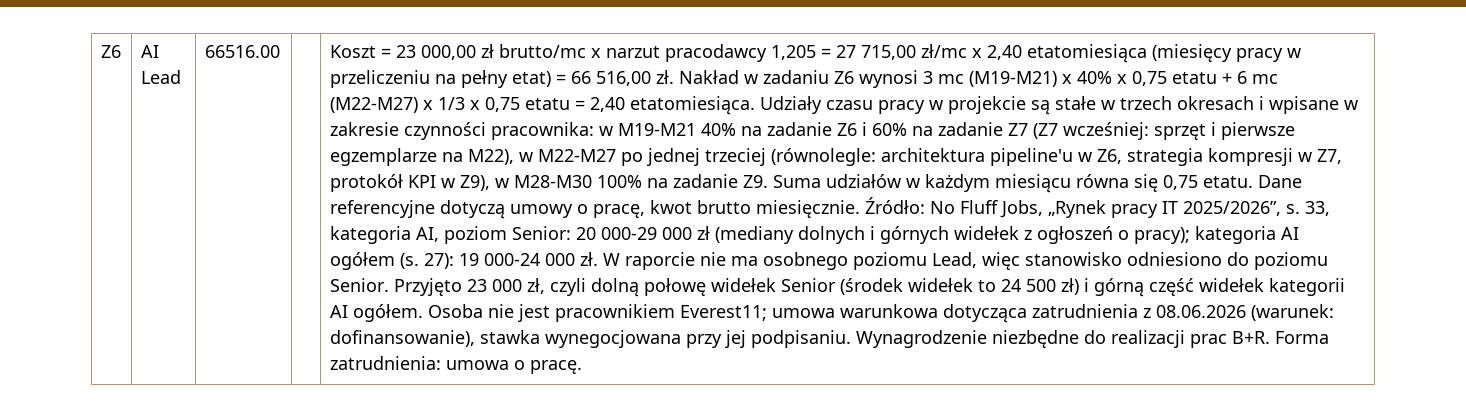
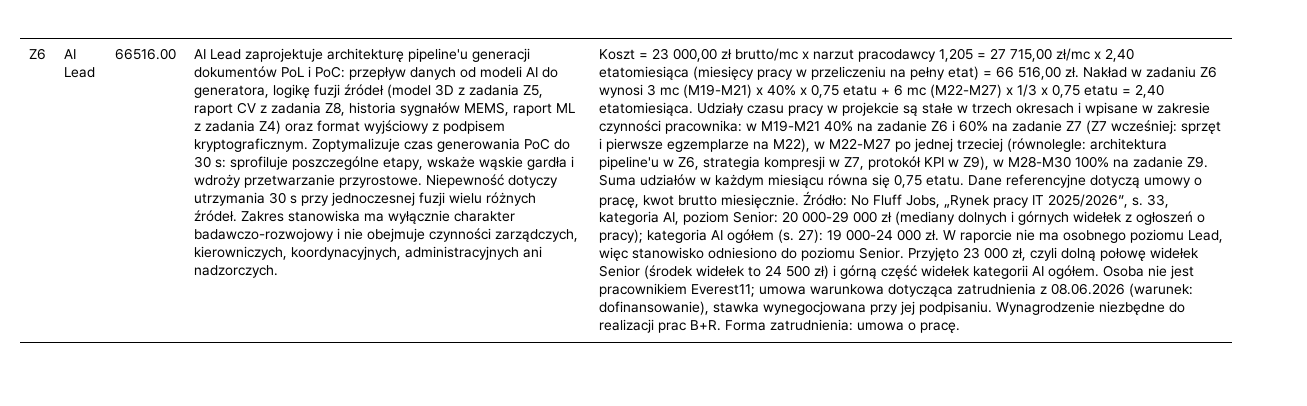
(280, 51) none -> [193,48,530,62] [193,66,558,80] [193,84,543,98] [193,102,575,116] [193,120,505,134] [193,138,570,152] [193,156,574,170] [193,174,558,188] [193,192,536,206] [193,210,515,224] [193,228,578,242] [193,246,542,260] [193,265,278,278] AI Lead zaprojektuje architekturę pipeline'u generacji dokumentów PoL i PoC: przepływ danych od modeli AI do generatora, logikę fuzji źródeł (model 3D z zadania Z5, raport CV z zadania Z8, historia sygnałów MEMS, raport ML z zadania Z4) oraz format wyjściowy z podpisem kryptograficznym. Zoptymalizuje czas generowania PoC do 30 s: sprofiluje poszczególne etapy, wskaże wąskie gardła i wdroży przetwarzanie przyrostowe. Niepewność dotyczy utrzymania 30 s przy jednoczesnej fuzji wielu różnych źródeł. Zakres stanowiska ma wyłącznie charakter badawczo-rozwojowy i nie obejmuje czynności zarządczych, kierowniczych, koordynacyjnych, administracyjnych ani nadzorczych.

